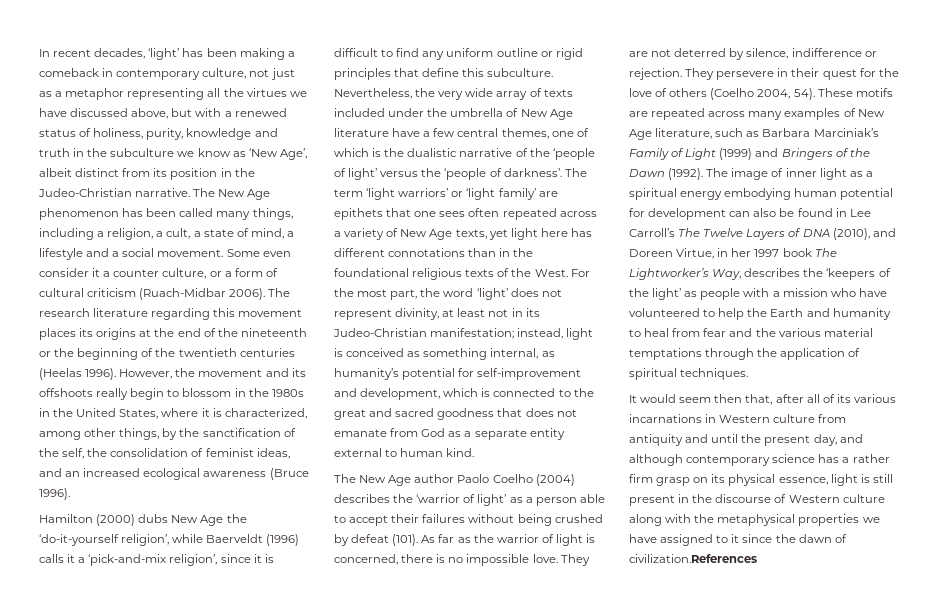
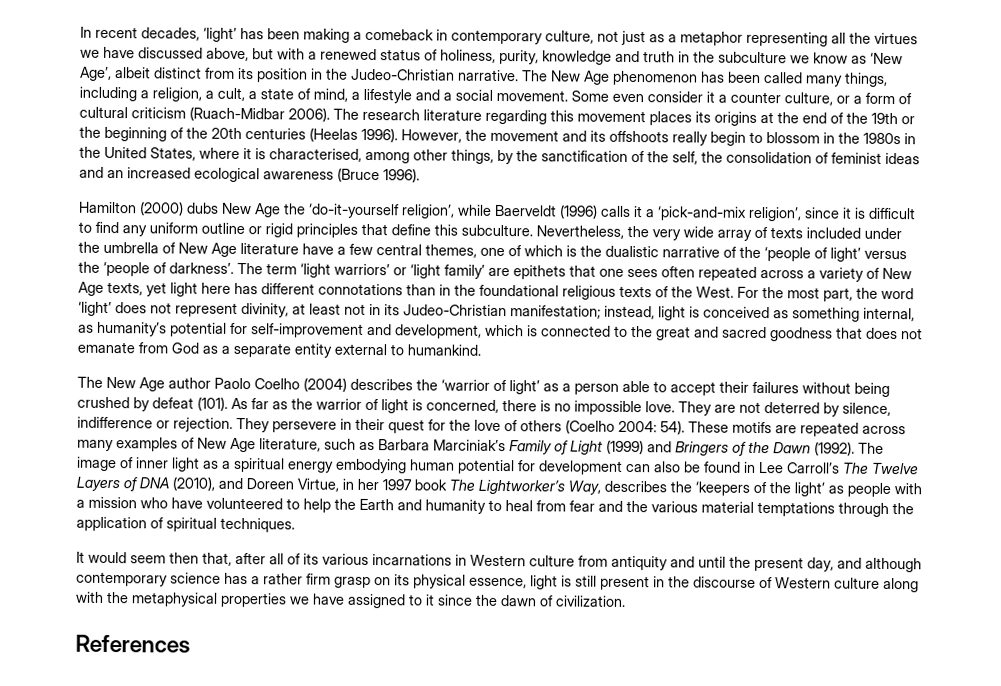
[240,328,307,337] nineteenth -> [871,112,898,125] 19th
[178,348,237,357] twentieth -> [211,127,242,140] 20th
[224,408,307,419] characterized, -> [269,148,362,162] characterised,
[256,448,290,459] ideas, -> [885,152,920,165] ideas
[400,448,475,457] human kind. -> [407,344,481,356] humankind.
[757,89,791,99] 2004, -> [618,420,657,433] 2004:
[629,554,757,563] civilization.References -> [555,595,626,607] [75,634,190,654] civilization. // References

